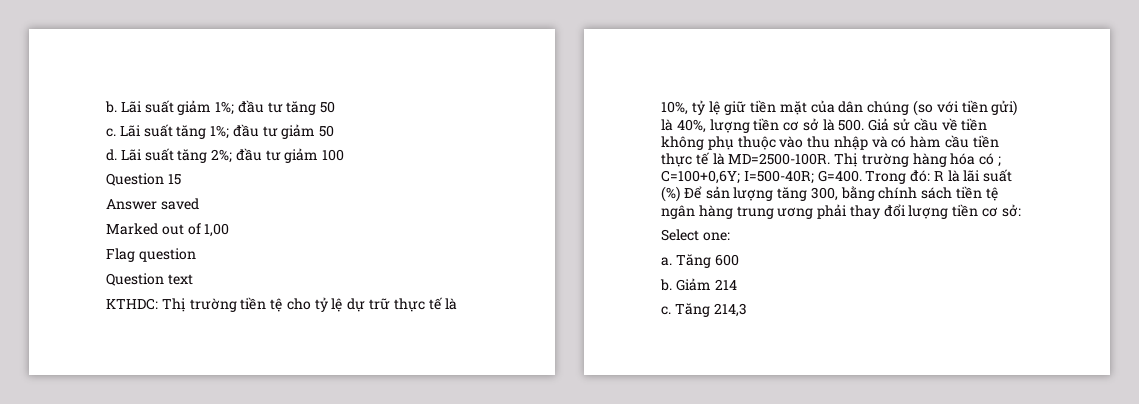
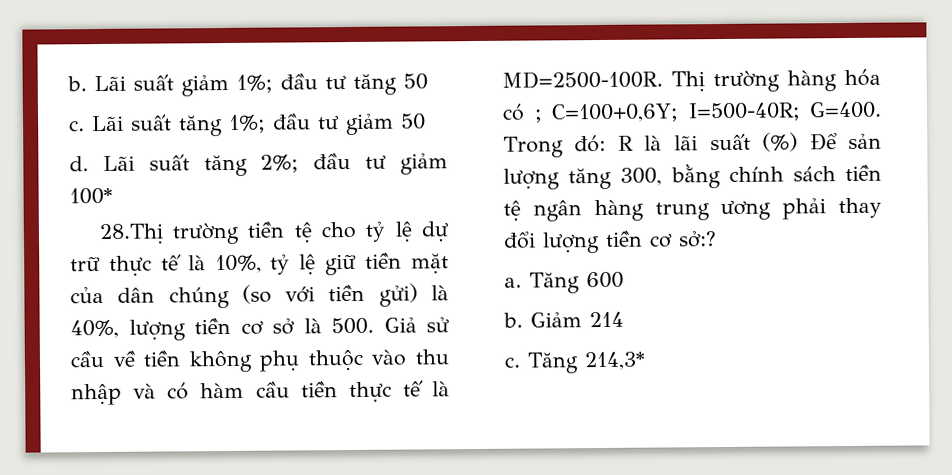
[322,149,345,161] [106,173,181,186] [106,198,199,210] [106,223,230,237] [106,248,196,262] [106,273,193,286] [106,298,186,312] 100 // Question 15 // Answer saved // Marked out of 1,00 // Flag question // Question text // KTHDC: Thị -> [69,187,113,205] [98,223,164,245] 100* // 28.Thị
[1001,204,1021,217] [661,229,730,241] sở: // Select one: -> [678,231,717,248] sở:?
[713,303,747,317] 214,3 -> [584,351,646,371] 214,3*

